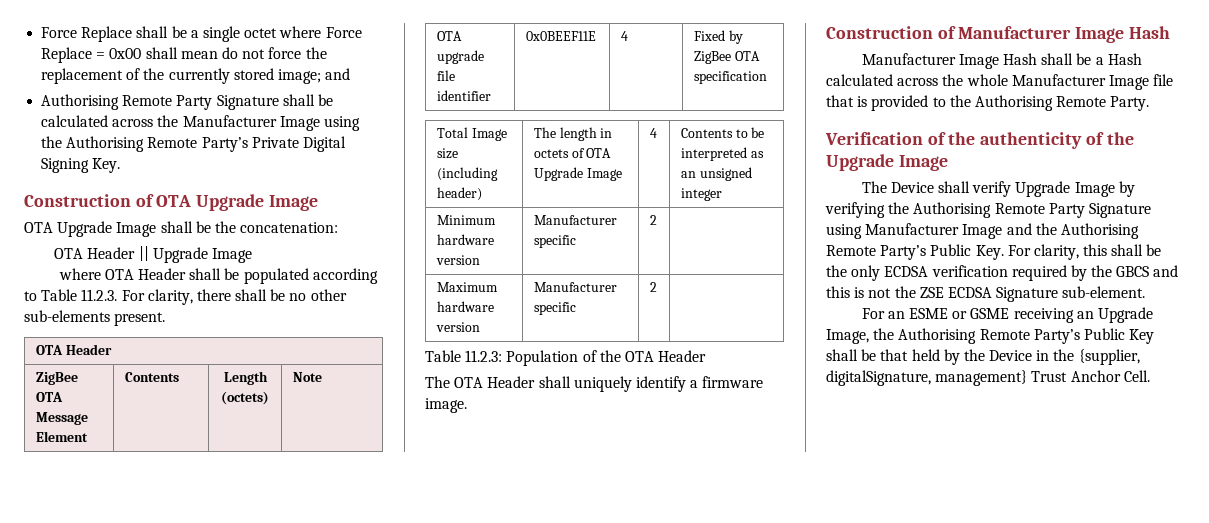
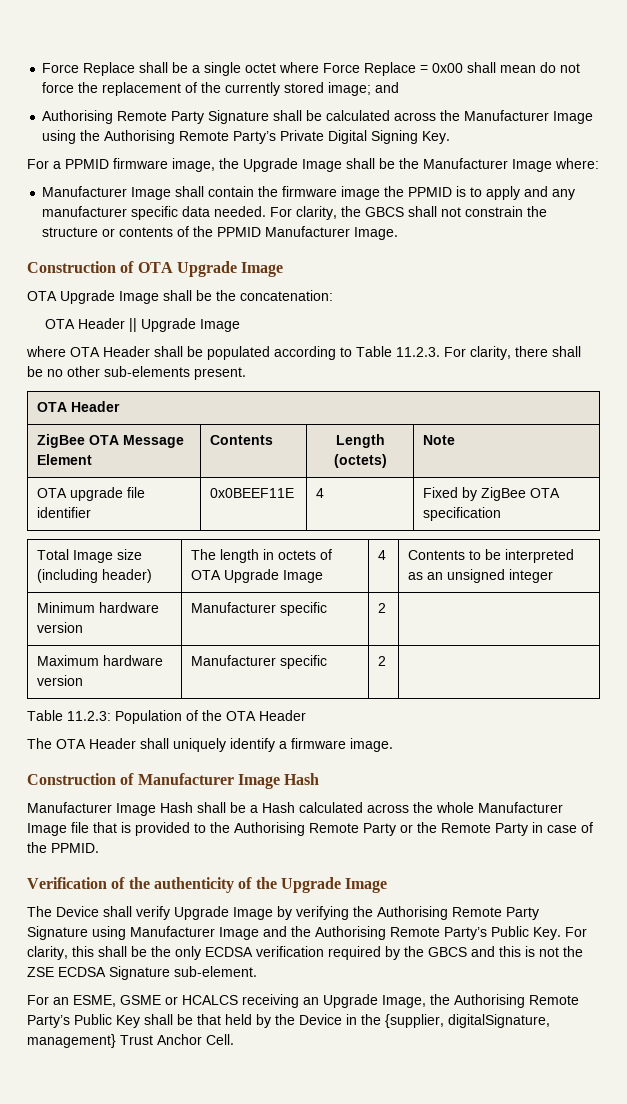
(121, 165) none -> [27,158,599,172] [42,186,576,200] [42,206,548,220] [42,226,399,240] // For a PPMID firmware image, the Upgrade Image shall be the Manufacturer Image where: // Manufacturer Image shall contain the firmware image the PPMID is to apply and any manufacturer specific data needed. For clarity, the GBCS shall not constrain the structure or contents of the PPMID Manufacturer Image.
[1110,96,1150,111] Party. -> [363,822,593,836] [27,842,99,853] Party or the Remote Party in case of the PPMID.
[909,308,1010,319] ESME or GSME -> [73,995,238,1007] ESME, GSME or HCALCS

